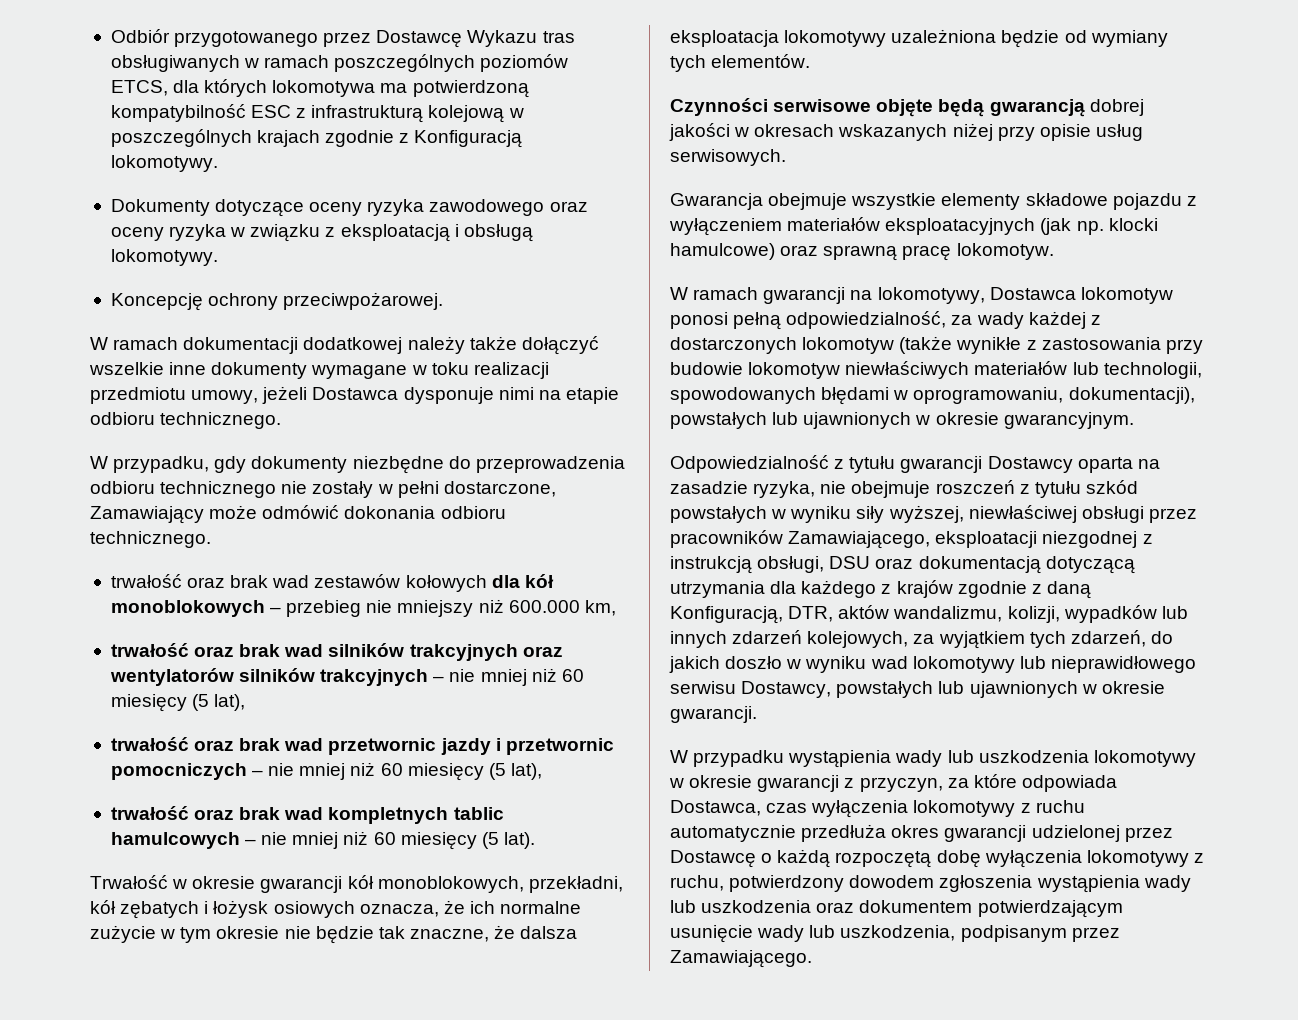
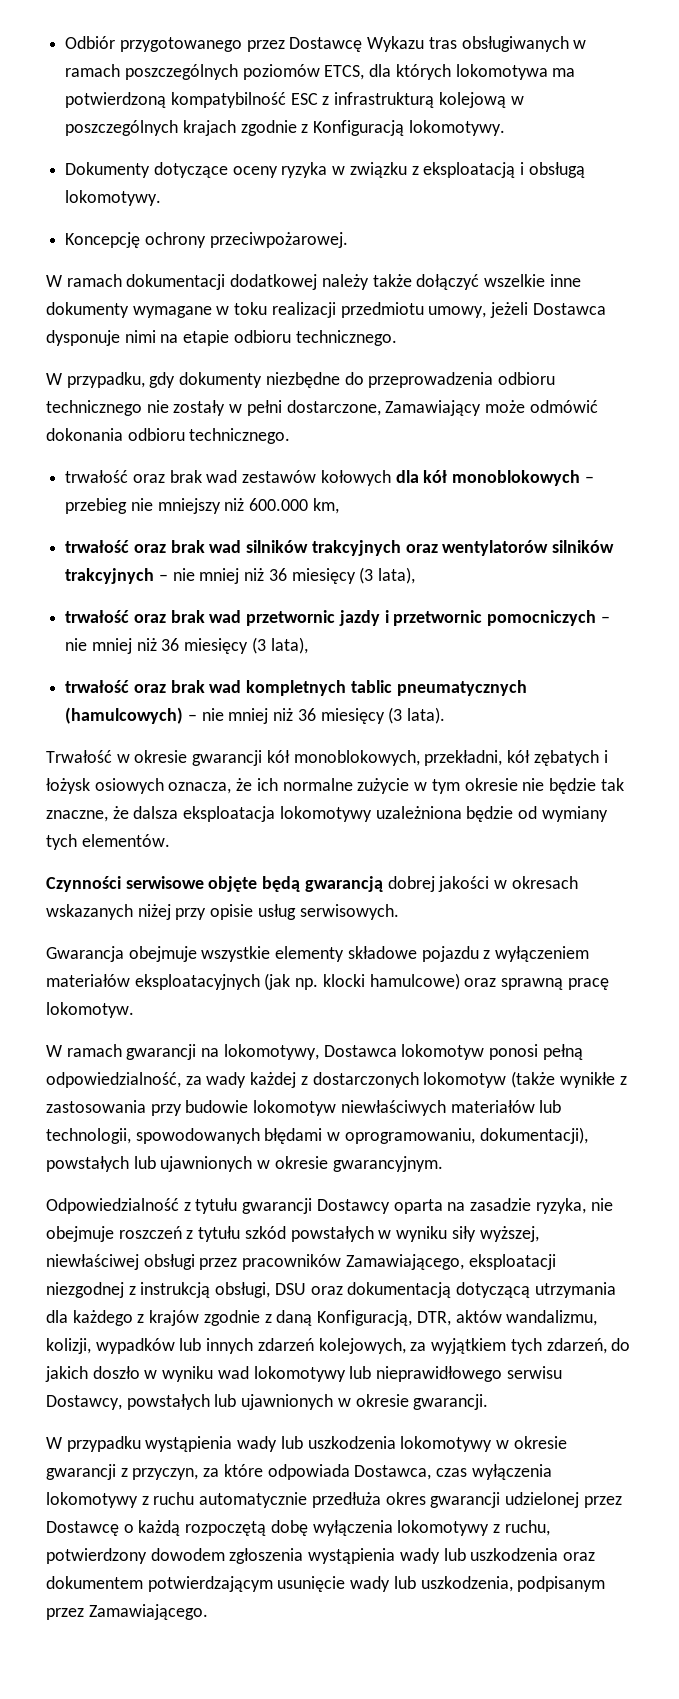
[429,199,588,216] [110,224,227,241] zawodowego oraz oceny ryzyka -> (328, 170) none
[561,669,584,682] [110,694,246,712] 60 miesięcy (5 lat), -> [268,567,416,584] 36 miesięcy (3 lata),
[380,763,542,781] 60 miesięcy (5 lat), -> [161,637,308,654] 36 miesięcy (3 lata),
[110,831,535,850] hamulcowych – nie mniej niż 60 miesięcy (5 lat). -> [396,680,527,696] [65,707,446,724] pneumatycznych (hamulcowych) – nie mniej niż 36 miesięcy (3 lata).

